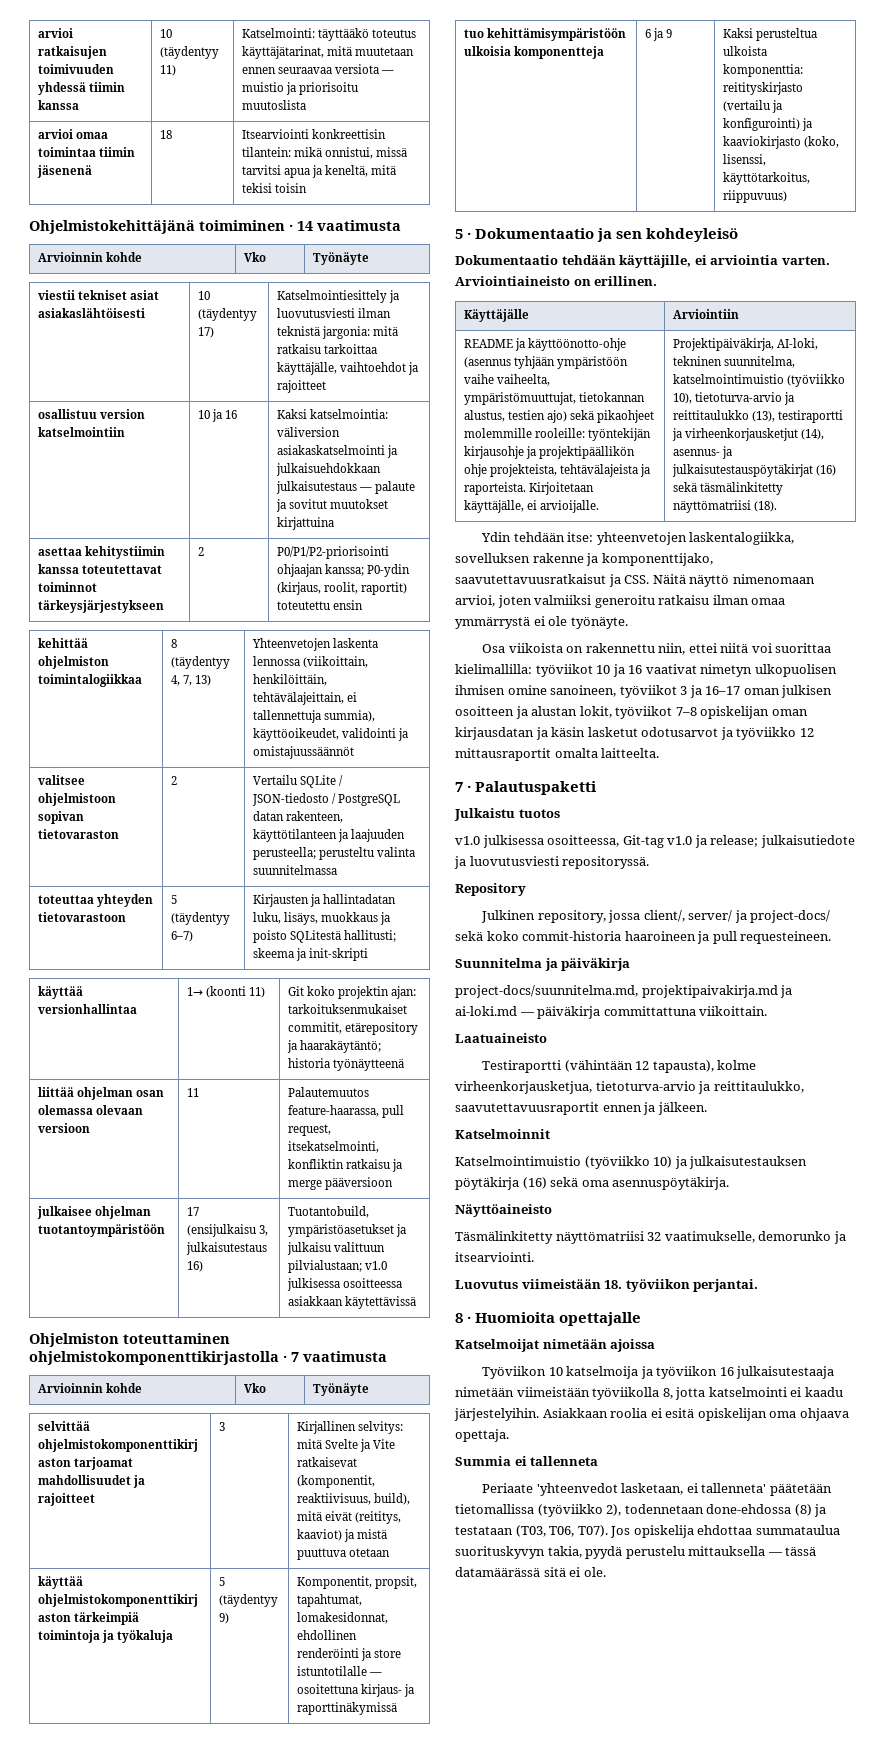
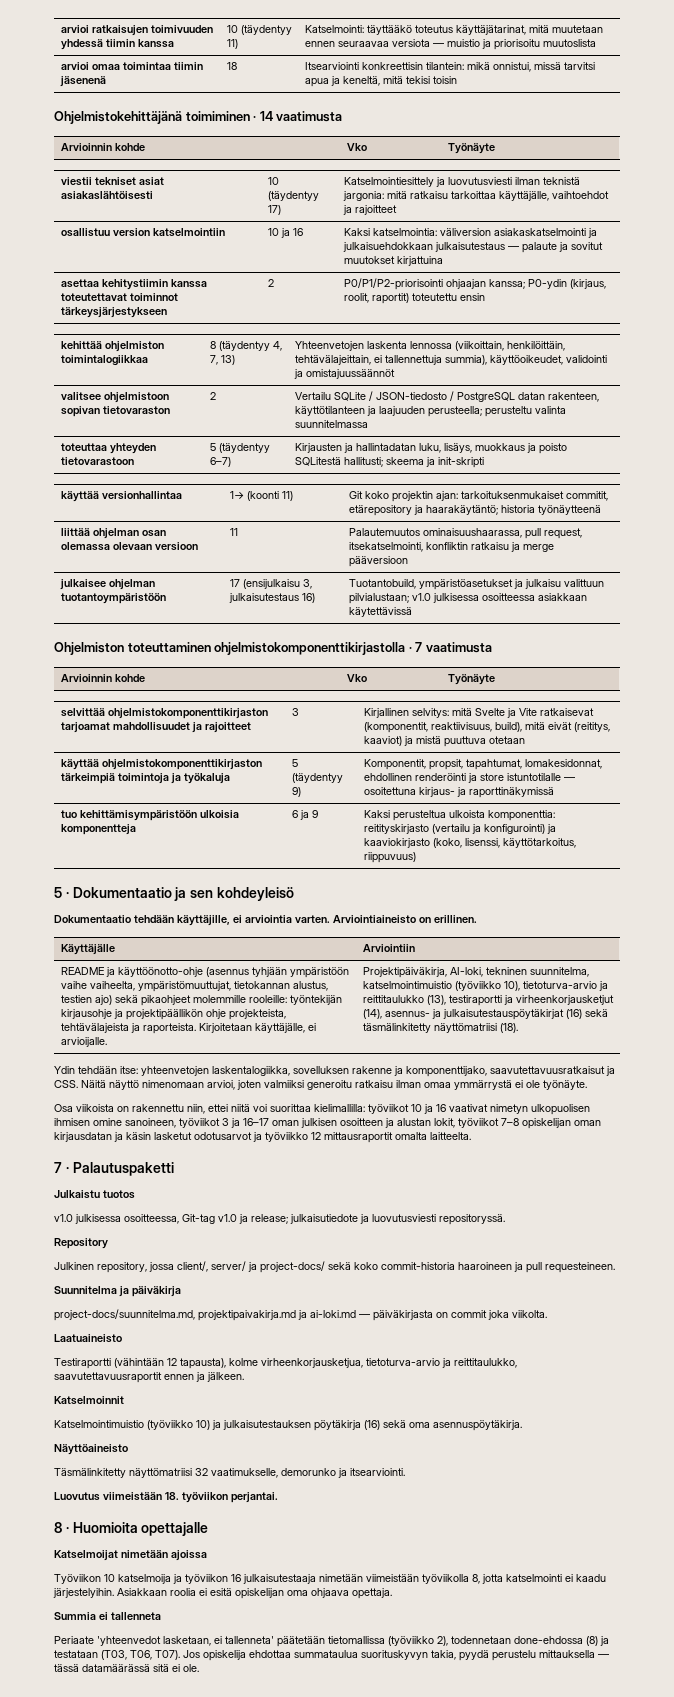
[287,1105,379,1117] feature-haarassa, -> [422,528,522,538] ominaisuushaarassa,
[537,1006,768,1019] päiväkirja committattuna viikoittain. -> [373,1310,547,1321] päiväkirjasta on commit joka viikolta.

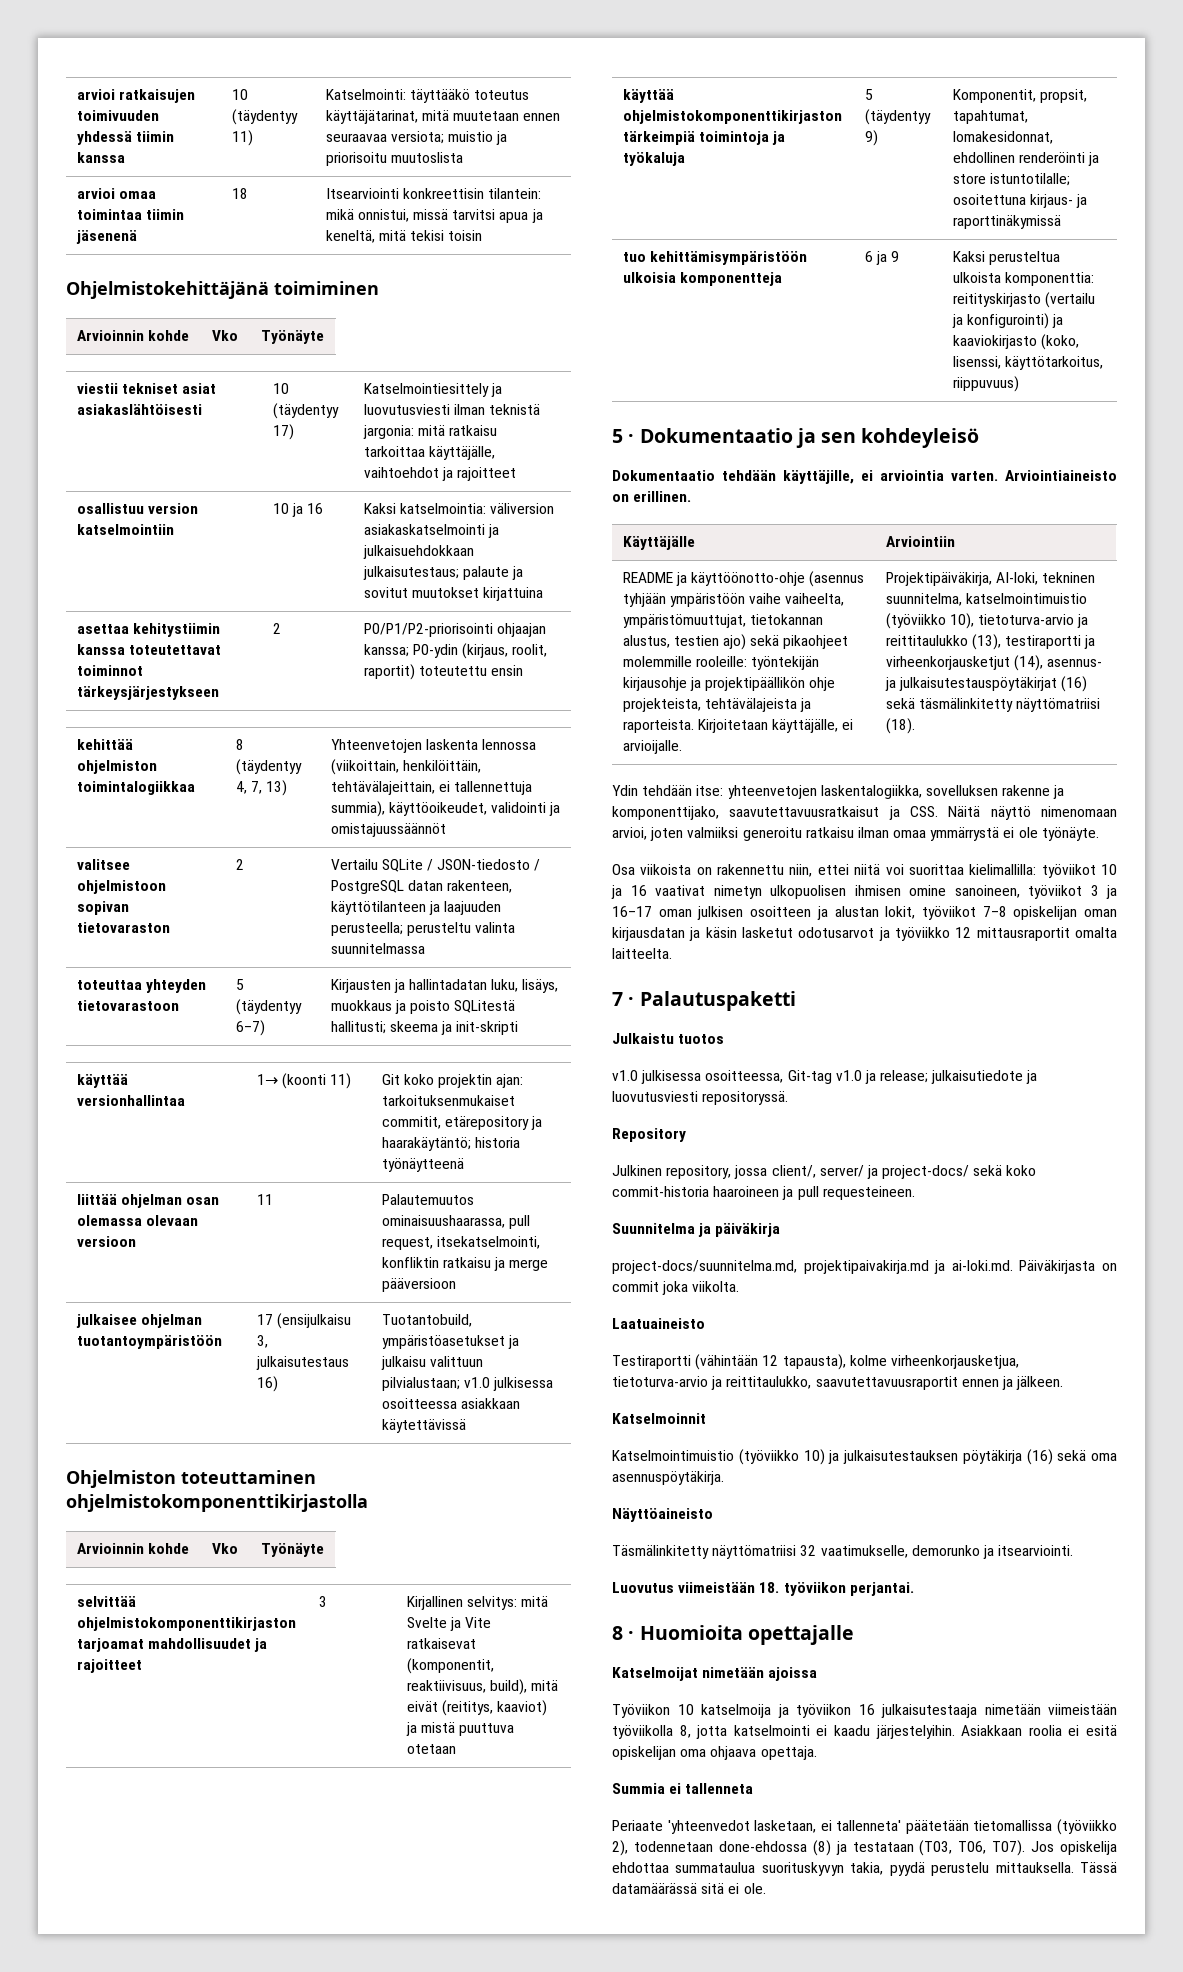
[391,39,444,47] versiota — -> [390,131,444,144] versiota;
[253,111,343,122] · 14 vaatimusta -> (379, 288) none
[434,242,519,252] julkaisutestaus — -> [362,566,459,580] julkaisutestaus;
[408,642,492,653] · 7 vaatimusta -> (368, 1503) none
[506,773,575,781] istuntotilalle — -> [989,173,1070,186] istuntotilalle;
[310,1310,433,1321] ai-loki.md — päiväkirjasta -> [951,1260,1096,1274] ai-loki.md. Päiväkirjasta
[539,1650,609,1658] [54,1664,79,1672] mittauksella — tässä -> [995,1862,1117,1873] mittauksella. Tässä

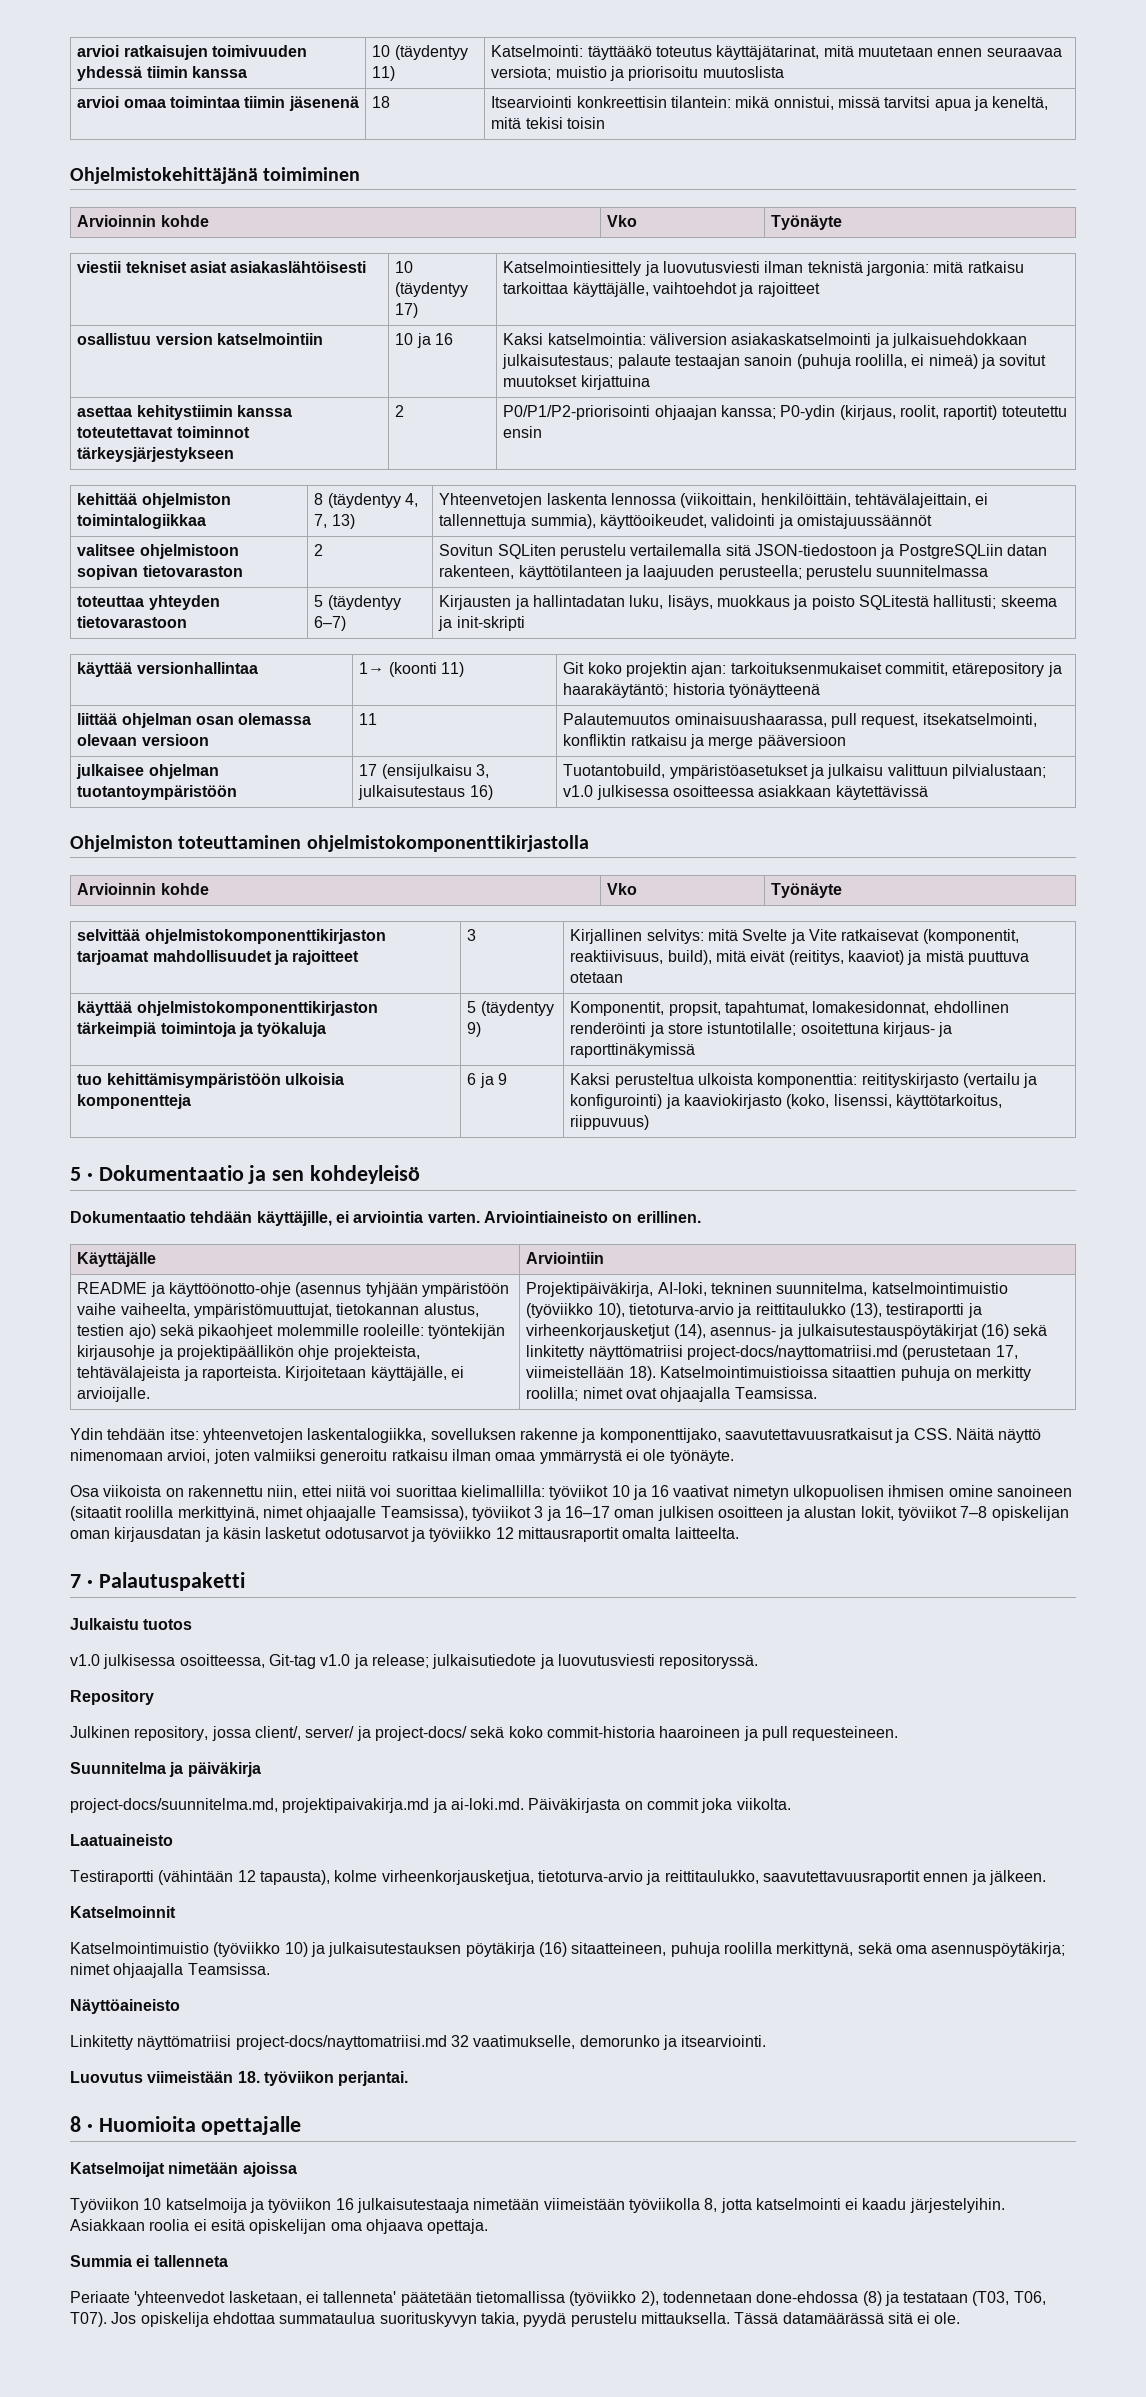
(509, 573) none -> [674,354,978,369] testaajan sanoin (puhuja roolilla, ei nimeä)
[330,859,541,872] [330,880,404,894] Vertailu SQLite / JSON-tiedosto / PostgreSQL -> [439,544,1003,559] Sovitun SQLiten perustelu vertailemalla sitä JSON-tiedostoon ja PostgreSQLiin
[406,922,516,936] perusteltu valinta -> [805,565,872,580] perustelu
[918,698,1101,712] [885,718,915,734] täsmälinkitetty näyttömatriisi (18). -> [526,1345,1018,1360] [526,1366,1032,1381] [526,1387,817,1402] linkitetty näyttömatriisi project-docs/nayttomatriisi.md (perustetaan 17, viimeistellään 18). Katselmointimuistioissa sitaattien puhuja on merkitty roolilla; nimet ovat ohjaajalla Teamsissa.
[954,885,1020,898] sanoineen, -> [997,1485,1073,1497] [70,1506,468,1521] sanoineen (sitaatit roolilla merkittyinä, nimet ohjaajalle Teamsissa),
[1057,1450,1117,1461] [612,1471,724,1485] [612,1508,713,1522] [612,1545,797,1559] sekä oma asennuspöytäkirja. // Näyttöaineisto // Täsmälinkitetty näyttömatriisi -> [571,1942,1066,1957] [70,1963,270,1978] [70,1999,180,2014] [70,2035,447,2050] sitaatteineen, puhuja roolilla merkittynä, sekä oma asennuspöytäkirja; nimet ohjaajalla Teamsissa. // Näyttöaineisto // Linkitetty näyttömatriisi project-docs/nayttomatriisi.md

